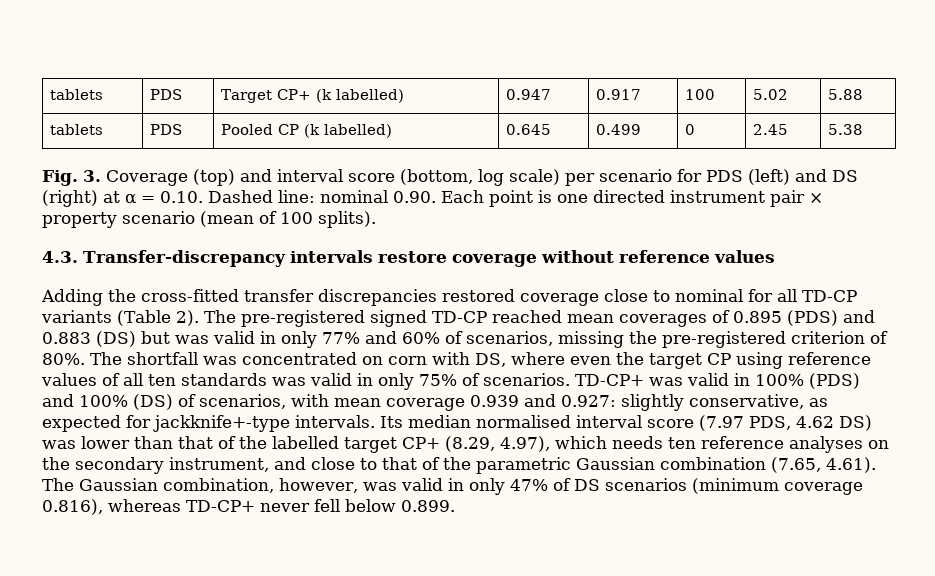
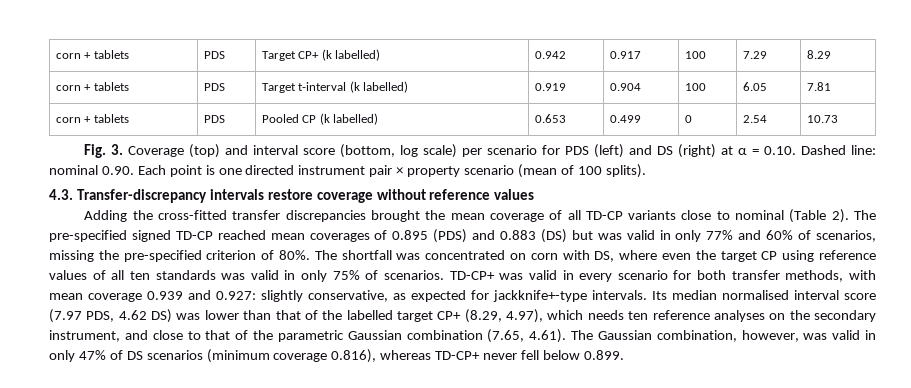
(50, 94) none -> [55,52,92,59] corn +
[506,89,552,100] 0.947 -> [534,51,566,59] 0.942
[753,89,789,100] [828,89,864,100] 5.02 | 5.88 // -> [742,51,767,59] [806,50,831,59] [55,82,129,91] [203,83,225,91] [261,81,409,93] [534,83,566,91] [609,83,641,91] [684,83,706,91] [742,82,767,91] [806,82,831,91] [55,116,92,123] 7.29 | 8.29 // corn + tablets | PDS | Target t-interval (k labelled) | 0.919 | 0.904 | 100 | 6.05 | 7.81 // corn +
[506,124,552,135] 0.645 -> [534,114,566,123] 0.653
[753,124,789,135] [828,124,864,135] 2.45 | 5.38 -> [742,115,767,123] [806,115,838,123] 2.54 | 10.73
[442,289,857,306] [41,310,112,323] restored coverage close to nominal for all TD-CP variants -> [370,210,785,222] brought the mean coverage of all TD-CP variants close to nominal
[240,310,365,327] pre-registered -> [49,230,127,242] pre-specified
[662,331,786,348] pre-registered -> [123,250,202,262] pre-specified
[755,373,860,389] [42,394,286,410] 100% (PDS) and 100% (DS) of scenarios, -> [579,270,844,282] every scenario for both transfer methods,

